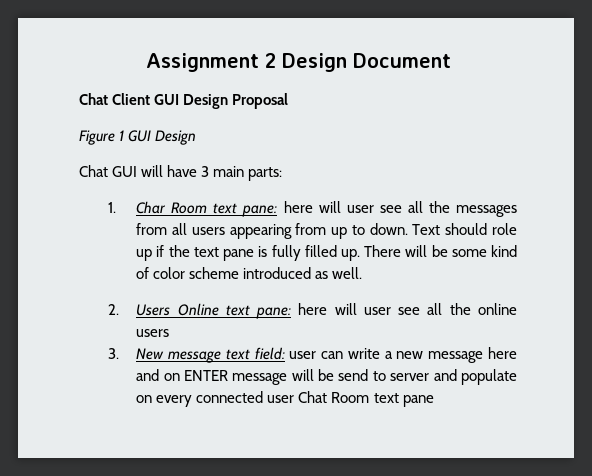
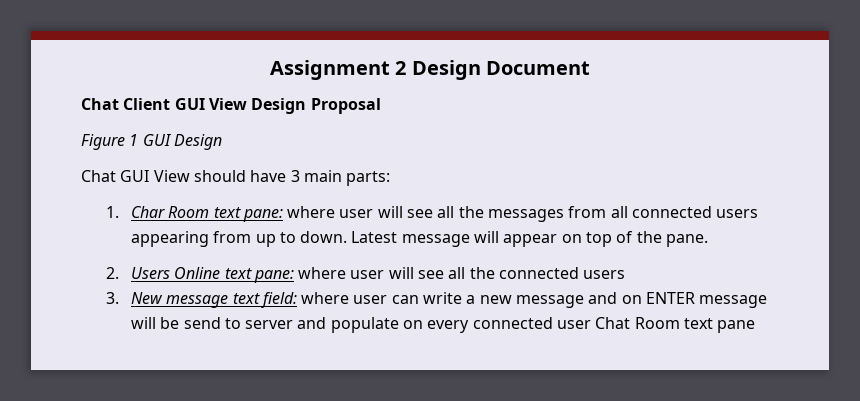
(180, 99) none -> [208,98,247,110] View
[141,165,164,177] will -> [153,170,246,182] View should
[283,201,374,213] here will user -> [287,206,403,218] where user will
(188, 229) none -> [632,206,713,218] connected
[412,223,517,235] [136,245,517,261] [136,267,363,279] Text should role up if the text pane is fully filled up. There will be some kind of color scheme introduced as well. -> [351,231,709,247] Latest message will appear on top of the pane.
[298,303,517,315] here will user see all the online -> [298,267,580,279] where user will see all the connected
(285, 353) none -> [301,292,350,304] where
[487,347,517,359] here -> (585, 301) none

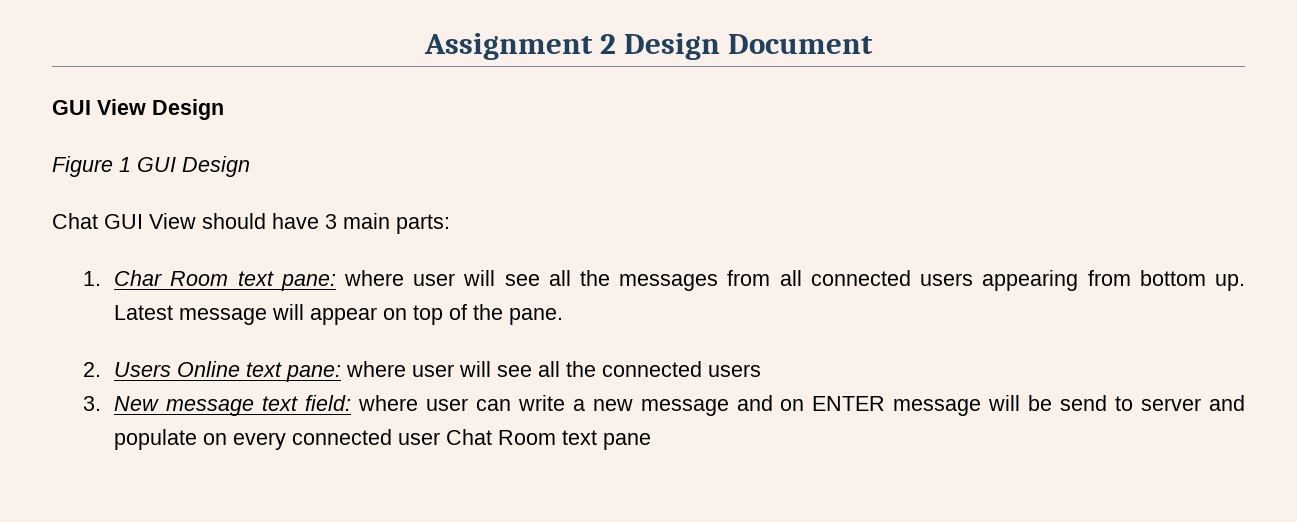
[81,98,171,110] Chat Client -> (874, 44) none
[310,98,381,114] Proposal -> (224, 109) none
[255,231,348,247] up to down. -> [1139,270,1245,291] bottom up.

